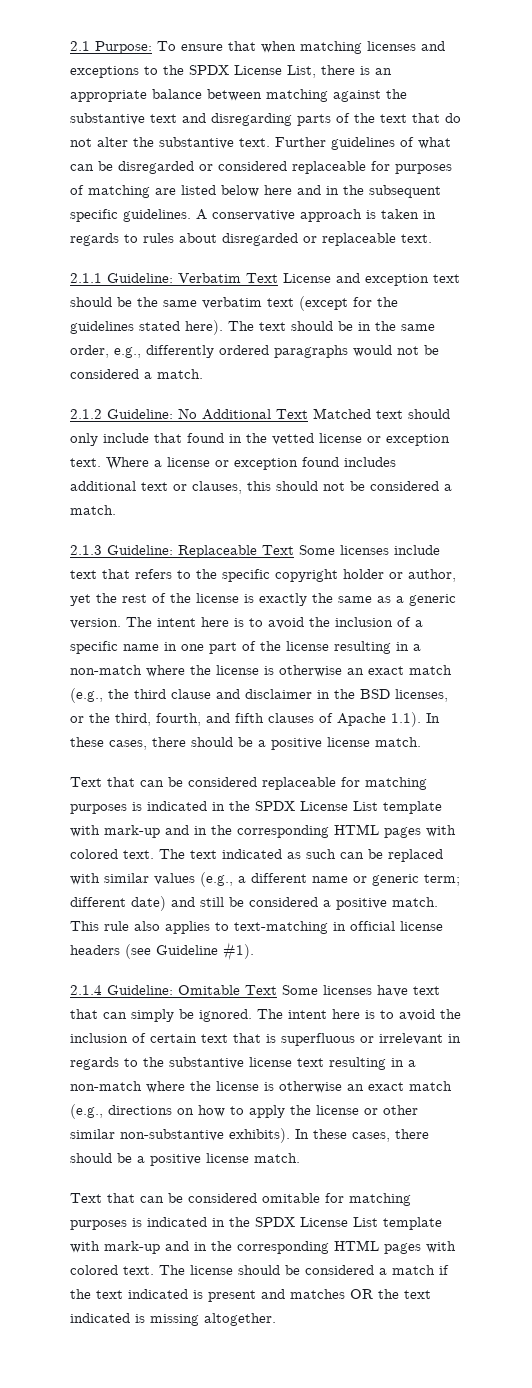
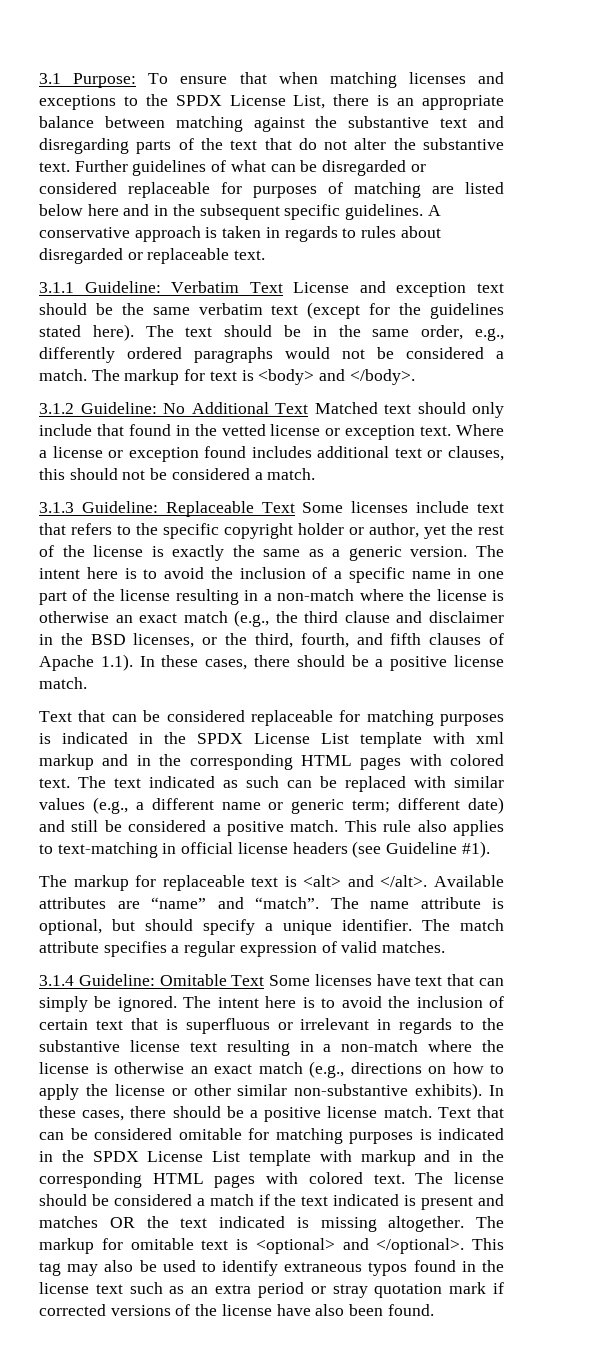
[70,41,90,51] 2.1 -> [39,73,61,84] 3.1
[70,273,102,283] 2.1.1 -> [39,282,74,293] 3.1.1
[70,409,102,419] // 2.1.2 -> [91,369,415,385] [39,403,74,414] The markup for text is <body> and </body>. // 3.1.2
[70,545,102,555] 2.1.3 -> [39,502,74,513] 3.1.3
[104,825,160,838] mark-up -> [476,732,504,744] [39,754,94,770] xml markup
[70,985,102,995] 2.1.4 -> [39,875,504,891] [39,897,504,909] [39,919,504,935] [39,941,446,957] [39,975,74,986] The markup for replaceable text is <alt> and </alt>. Available attributes are “name” and “match”. The name attribute is optional, but should specify a unique identifier. The match attribute specifies a regular expression of valid matches. // 3.1.4
(300, 1158) // -> (432, 1112) none
[104,1241,160,1254] mark-up -> [360,1150,416,1166] markup
(276, 1319) none -> [476,1216,504,1228] [39,1238,504,1254] [39,1260,504,1276] [39,1282,504,1298] [39,1304,434,1316] The markup for omitable text is <optional> and </optional>. This tag may also be used to identify extraneous typos found in the license text such as an extra period or stray quotation mark if corrected versions of the license have also been found.

